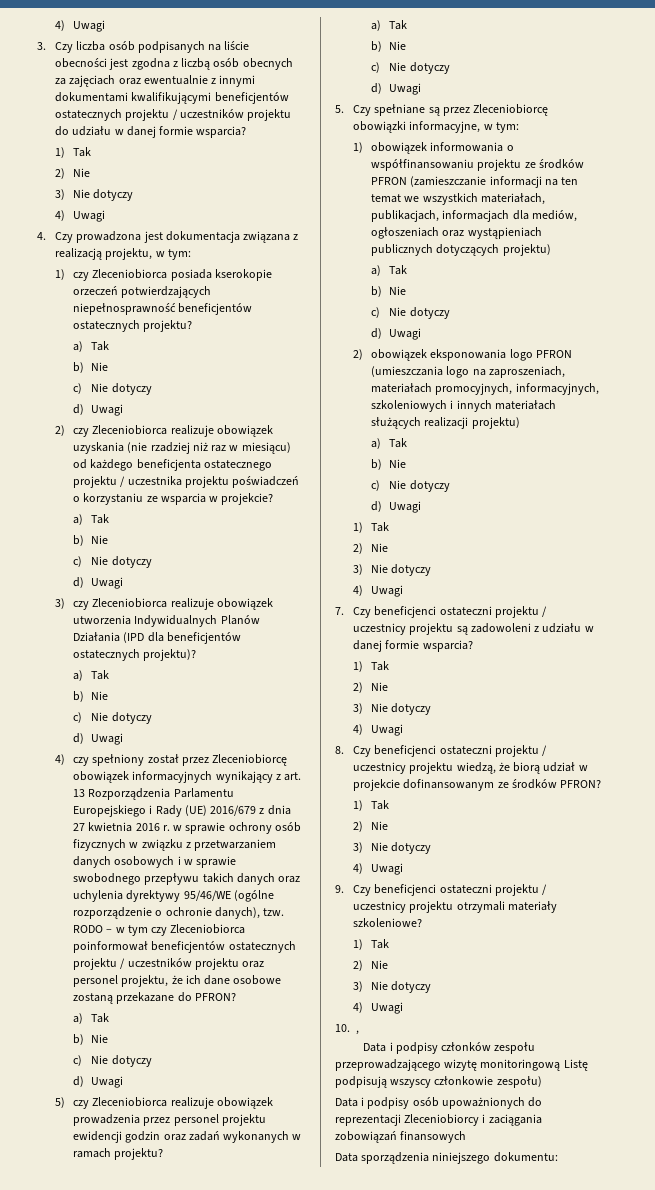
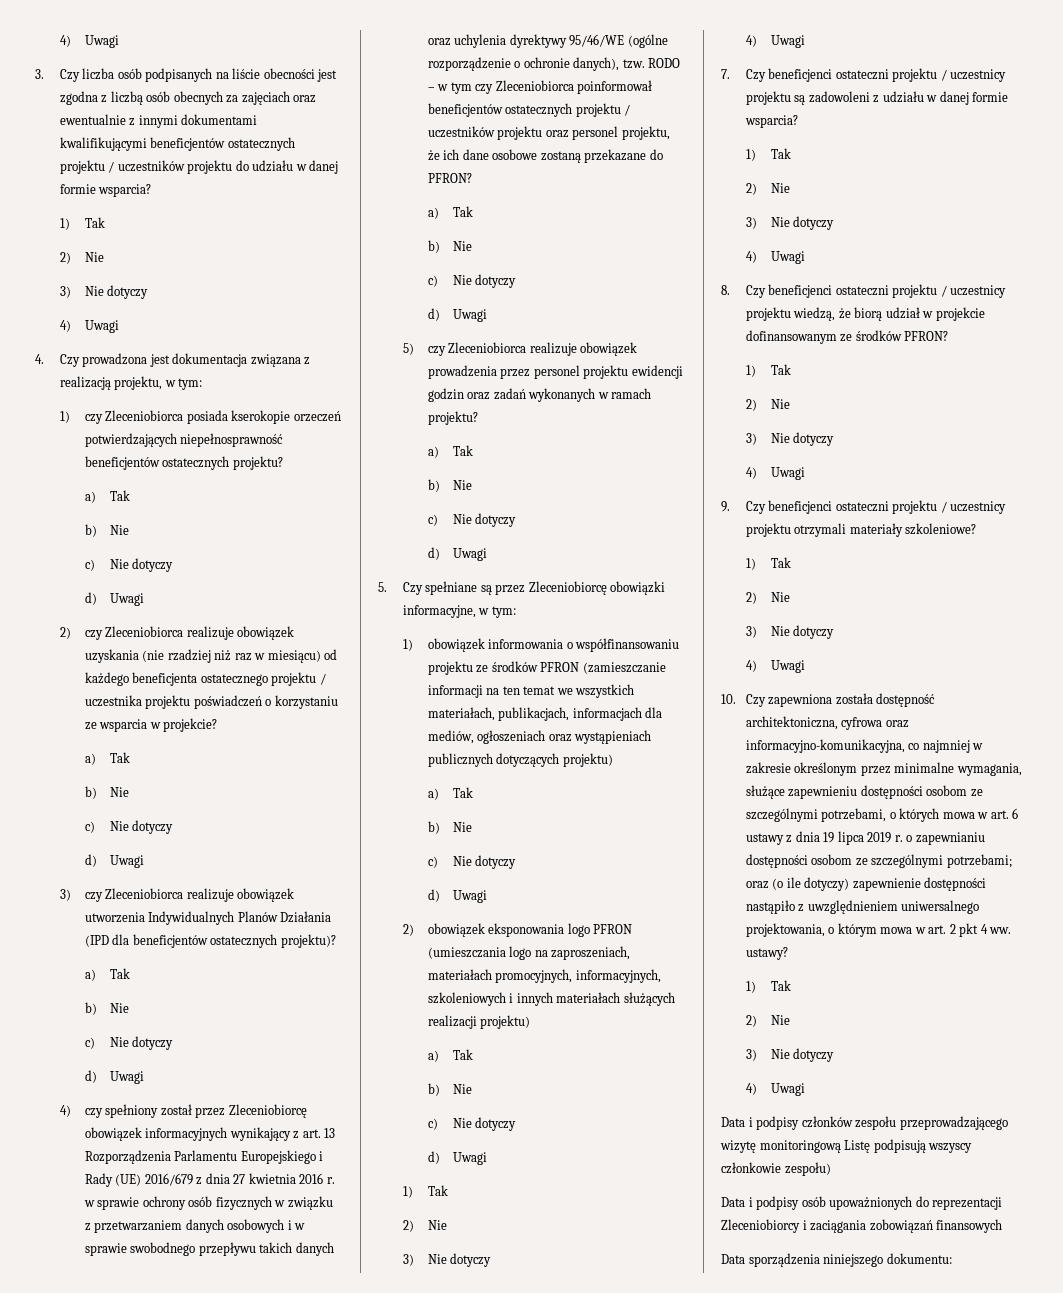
[356,1030,359,1035] , -> [745,693,936,707] [745,716,909,730] [745,739,984,753] [745,762,1022,776] [745,785,983,799] [745,808,1019,822] [745,831,985,845] [745,854,1012,868] [745,877,987,891] [745,900,980,914] [745,923,1012,937] [745,947,788,960] [745,980,791,993] [745,1015,790,1027] [745,1048,835,1062] [745,1083,805,1096] Czy zapewniona została dostępność architektoniczna, cyfrowa oraz informacyjno-komunikacyjna, co najmniej w zakresie określonym przez minimalne wymagania, służące zapewnieniu dostępności osobom ze szczególnymi potrzebami, o których mowa w art. 6 ustawy z dnia 19 lipca 2019 r. o zapewnianiu dostępności osobom ze szczególnymi potrzebami; oraz (o ile dotyczy) zapewnienie dostępności nastąpiło z uwzględnieniem uniwersalnego projektowania, o którym mowa w art. 2 pkt 4 ww. ustawy? // 1) Tak // 2) Nie // 3) Nie dotyczy // 4) Uwagi

